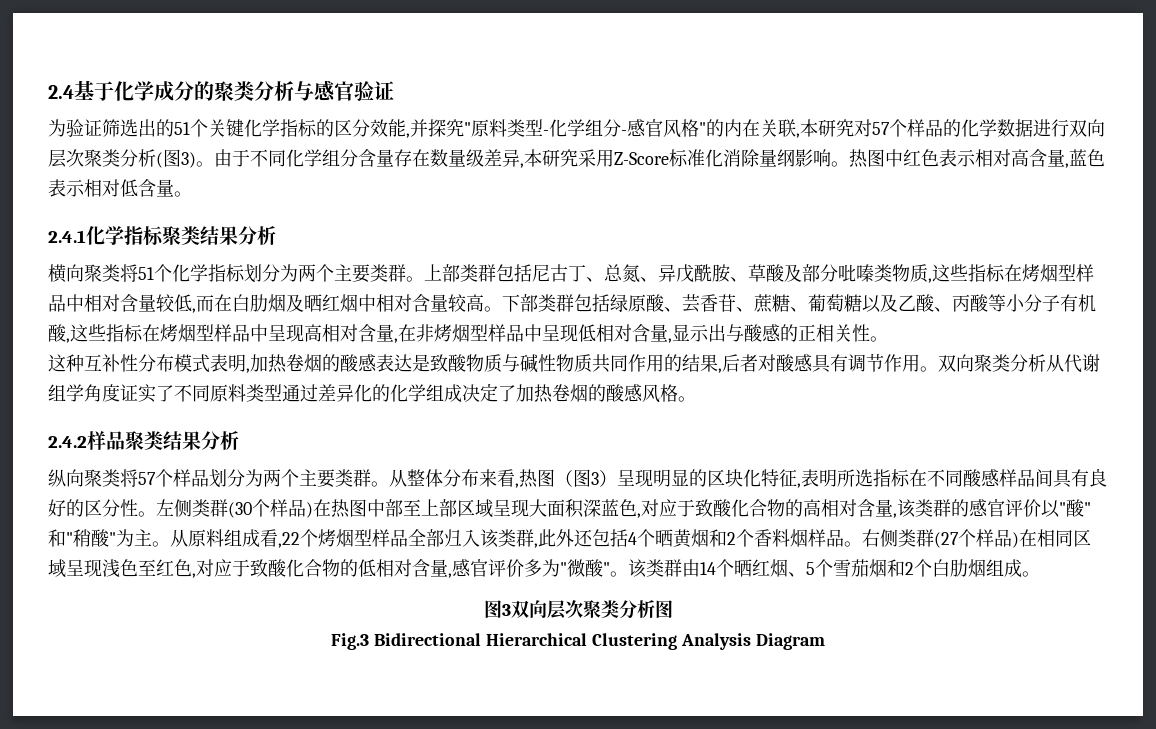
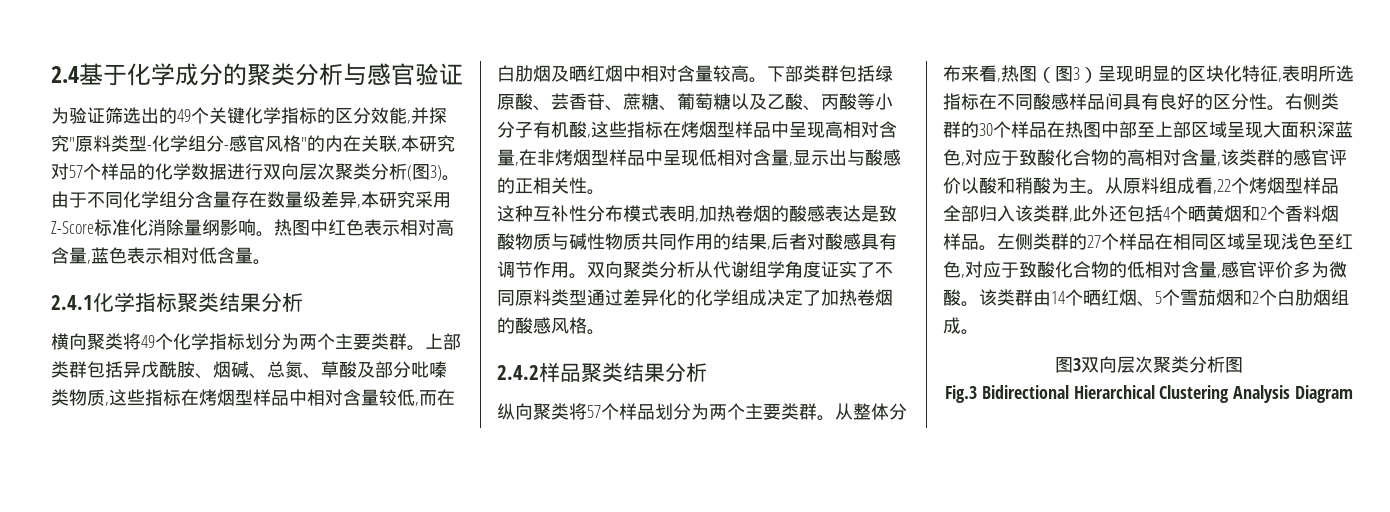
[174,122,190,135] 51 -> [177,109,191,122] 49
[138,267,154,280] 51 -> [141,335,155,348] 49
[532,264,730,283] 尼古丁、总氮、异戊酰胺 -> [123,361,303,379] 异戊酰胺、烟碱、总氮
[156,499,313,518] 左侧类群(30个样品) -> [1285,93,1339,110] [943,121,1047,138] 右侧类群的30个样品
[1059,499,1091,517] [48,529,116,547] "酸"和"稍酸" -> [979,177,1051,194] 酸和稍酸
[862,529,1019,548] 右侧类群(27个样品) -> [997,233,1155,250] 左侧类群的27个样品
[560,559,610,577] "微酸" -> [1329,261,1347,278] [943,289,961,306] 微酸

